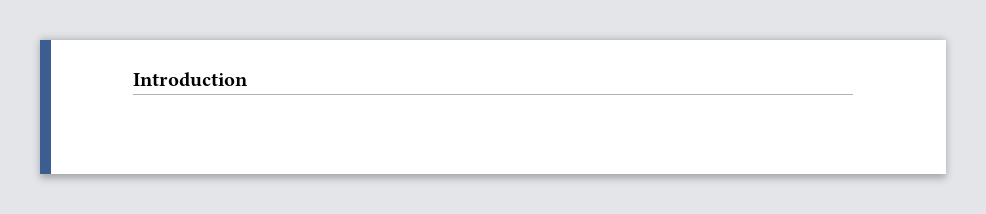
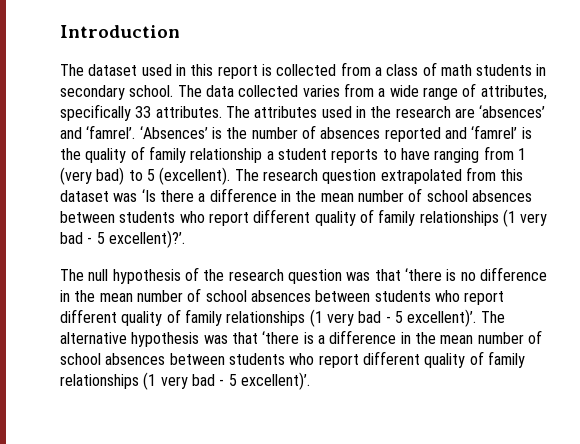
(248, 79) none -> [60,62,547,79] [60,83,547,100] [60,104,546,121] [60,125,532,142] [60,146,526,163] [60,167,524,185] [60,188,532,202] [60,209,548,227] [60,230,185,248] [60,267,547,284] [60,288,505,305] [60,309,505,327] [60,330,542,347] [60,351,525,368] [60,372,310,390] // The dataset used in this report is collected from a class of math students in secondary school. The data collected varies from a wide range of attributes, specifically 33 attributes. The attributes used in the research are ‘absences’ and ‘famrel’. ‘Absences’ is the number of absences reported and ‘famrel’ is the quality of family relationship a student reports to have ranging from 1 (very bad) to 5 (excellent). The research question extrapolated from this dataset was ‘Is there a difference in the mean number of school absences between students who report different quality of family relationships (1 very bad - 5 excellent)?’. // The null hypothesis of the research question was that ‘there is no difference in the mean number of school absences between students who report different quality of family relationships (1 very bad - 5 excellent)’. The alternative hypothesis was that ‘there is a difference in the mean number of school absences between students who report different quality of family relationships (1 very bad - 5 excellent)’.

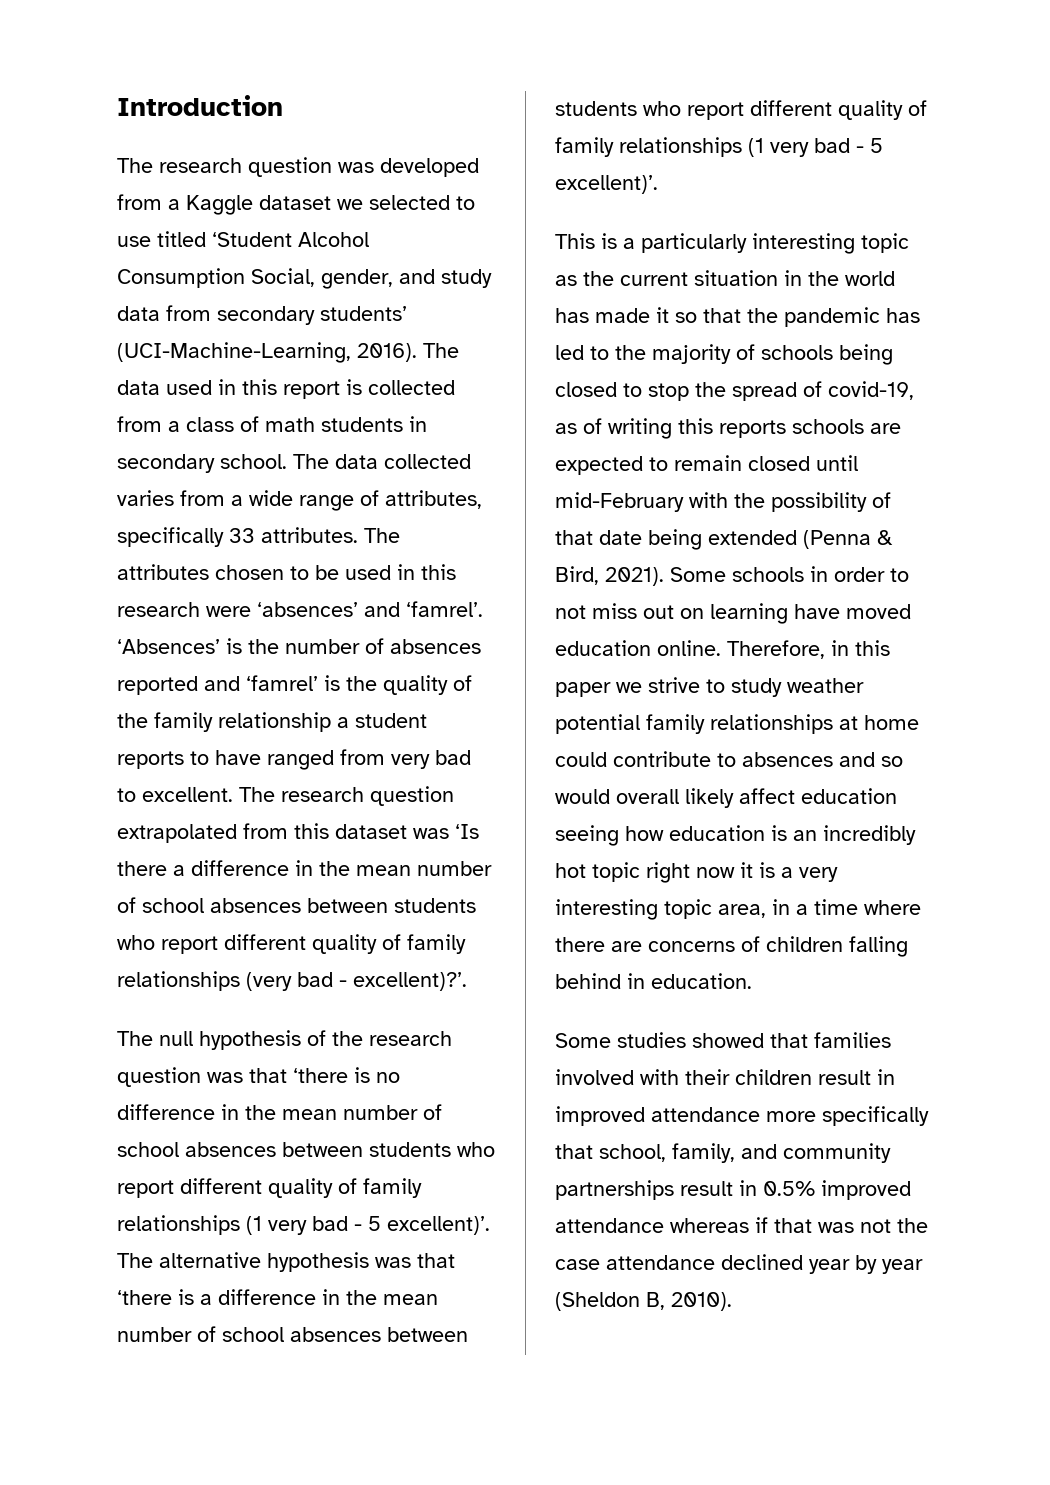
[88,64,138,76] dataset -> [159,157,479,177] [117,194,475,215] [117,231,369,247] [117,268,492,289] [117,305,407,325] [117,342,459,363] [117,380,160,395] research question was developed from a Kaggle dataset we selected to use titled ‘Student Alcohol Consumption Social, gender, and study data from secondary students’ (UCI-Machine-Learning, 2016). The data
[321,106,475,118] used in the research are -> [215,564,456,580] [117,602,251,617] chosen to be used in this research were
(145, 153) none -> [117,713,148,728] the
[434,146,526,163] [60,167,231,185] ranging from 1 (very bad) to 5 (excellent). -> [267,749,471,770] [117,787,233,802] ranged from very bad to excellent.
[502,209,548,227] [60,232,105,244] (1 very bad - 5 -> [246,972,347,991] (very bad -
(310, 381) none -> [555,233,909,254] [555,270,895,286] [555,307,920,327] [555,344,893,365] [555,381,914,401] [555,418,901,439] [555,455,858,475] [555,492,891,512] [555,529,893,550] [555,566,909,586] [555,603,911,624] [555,640,890,659] [555,677,864,697] [555,714,919,734] [555,751,903,767] [555,788,897,808] [555,825,916,846] [555,862,838,883] [555,899,921,920] [555,936,908,957] [555,973,752,989] [555,1032,891,1048] [555,1069,895,1085] [555,1106,929,1126] [555,1143,891,1163] [555,1180,911,1200] [555,1217,928,1233] [555,1254,923,1274] [555,1292,732,1311] // This is a particularly interesting topic as the current situation in the world has made it so that the pandemic has led to the majority of schools being closed to stop the spread of covid-19, as of writing this reports schools are expected to remain closed until mid-February with the possibility of that date being extended (Penna & Bird, 2021). Some schools in order to not miss out on learning have moved education online. Therefore, in this paper we strive to study weather potential family relationships at home could contribute to absences and so would overall likely affect education seeing how education is an incredibly hot topic right now it is a very interesting topic area, in a time where there are concerns of children falling behind in education. // Some studies showed that families involved with their children result in improved attendance more specifically that school, family, and community partnerships result in 0.5% improved attendance whereas if that was not the case attendance declined year by year (Sheldon B, 2010).

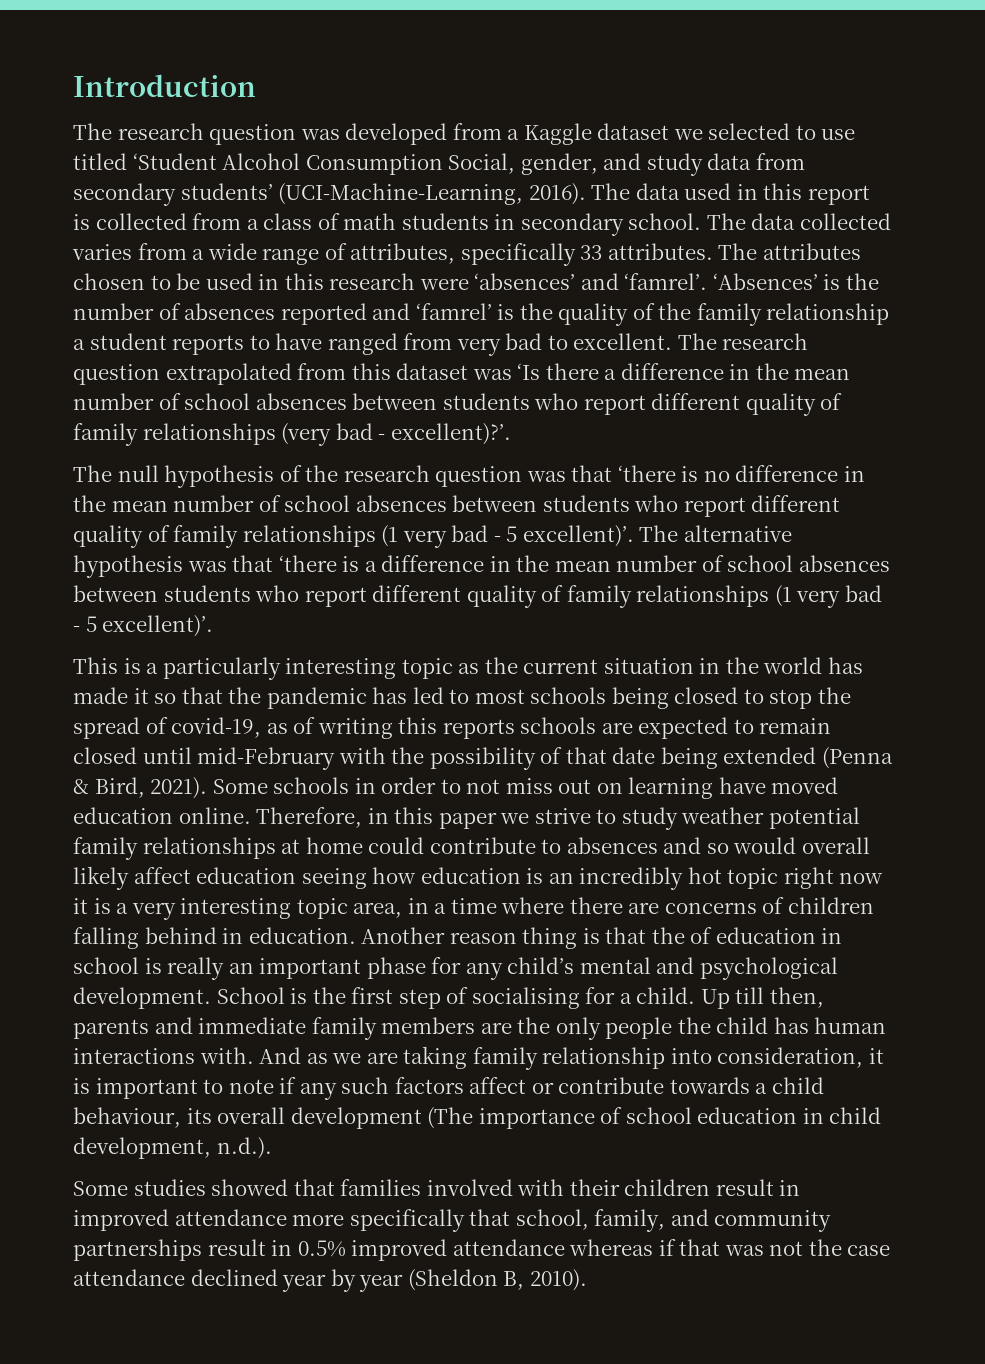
[615,344,755,364] the majority of -> [474,689,525,704] most
(752, 981) none -> [361,927,843,949] [73,957,838,980] [73,987,824,1009] [73,1017,887,1040] [73,1046,884,1070] [73,1077,824,1100] [73,1107,882,1129] [73,1137,272,1159] Another reason thing is that the of education in school is really an important phase for any child’s mental and psychological development. School is the first step of socialising for a child. Up till then, parents and immediate family members are the only people the child has human interactions with. And as we are taking family relationship into consideration, it is important to note if any such factors affect or contribute towards a child behaviour, its overall development (The importance of school education in child development, n.d.).

